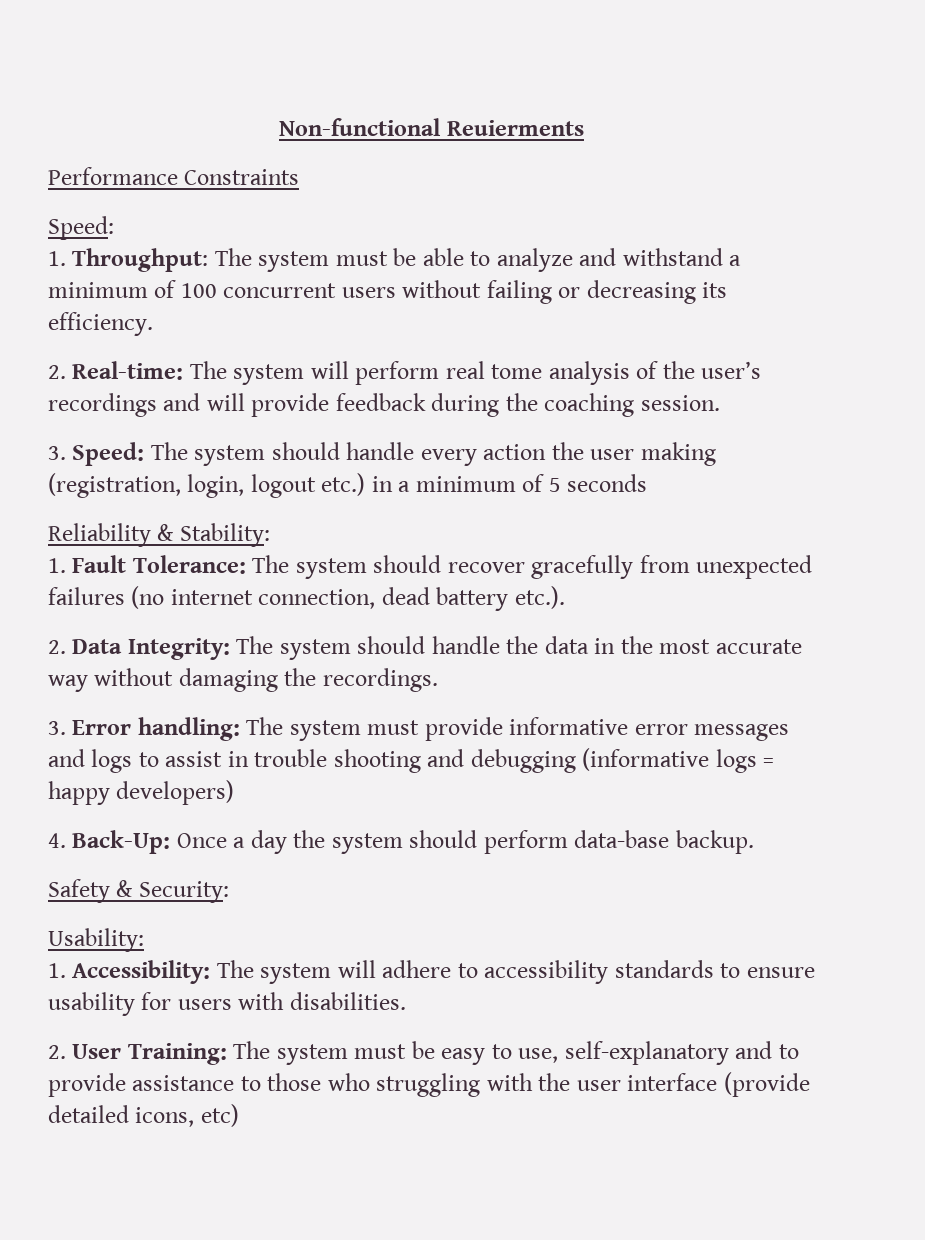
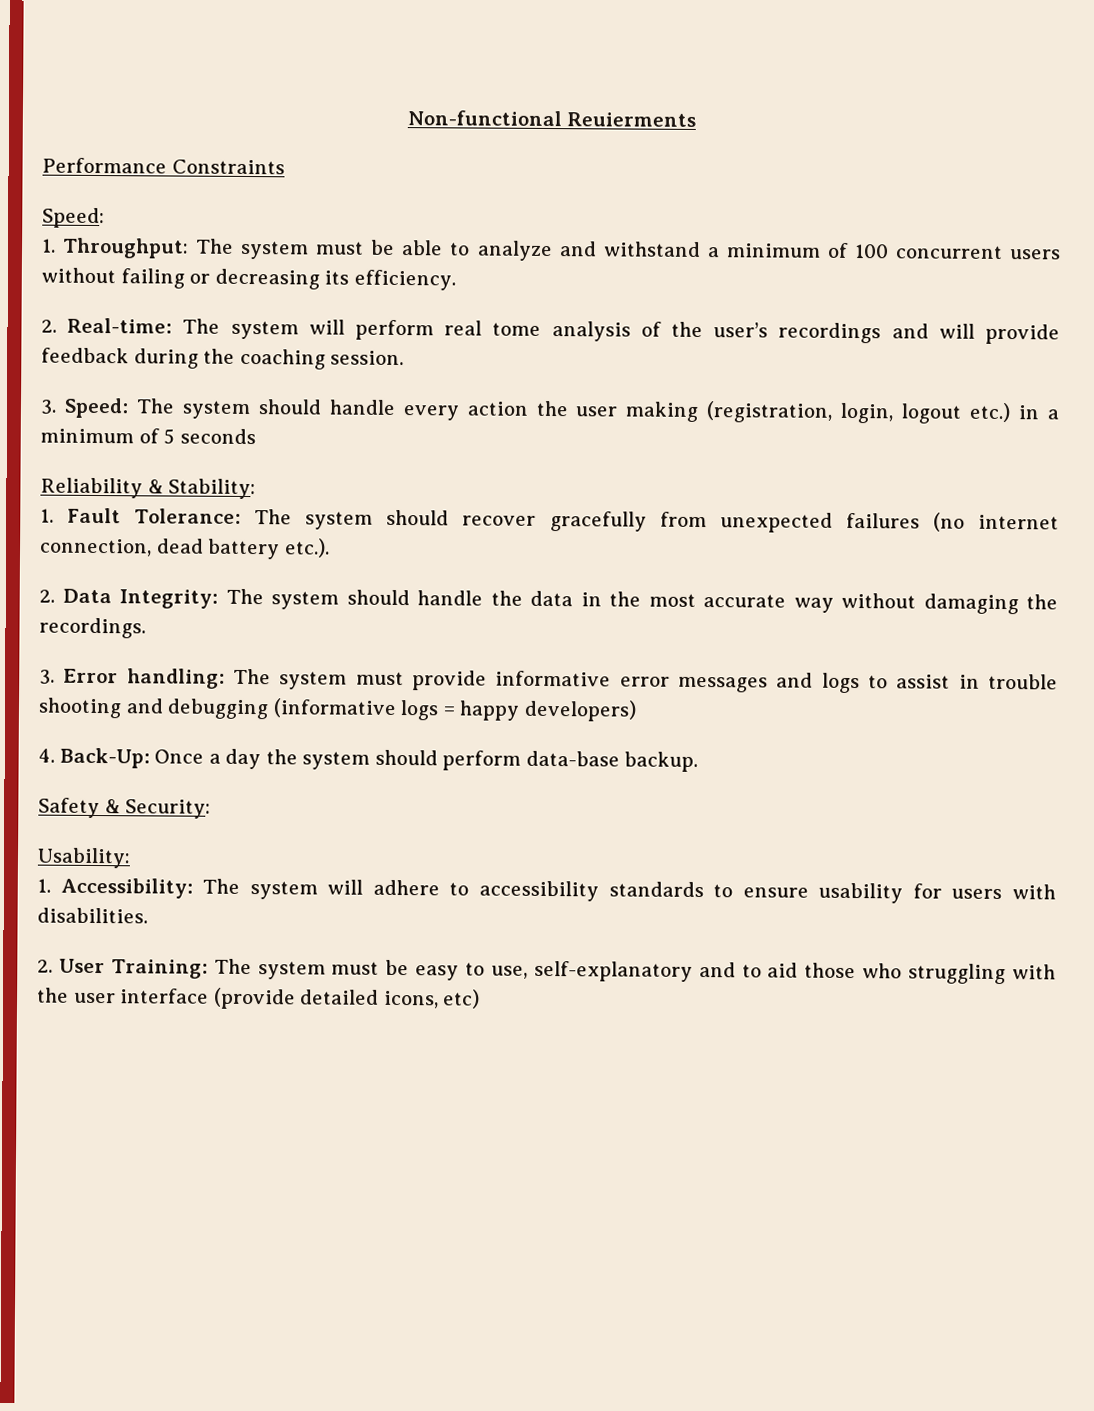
[48,1073,261,1097] provide assistance to -> [767,962,799,978] aid

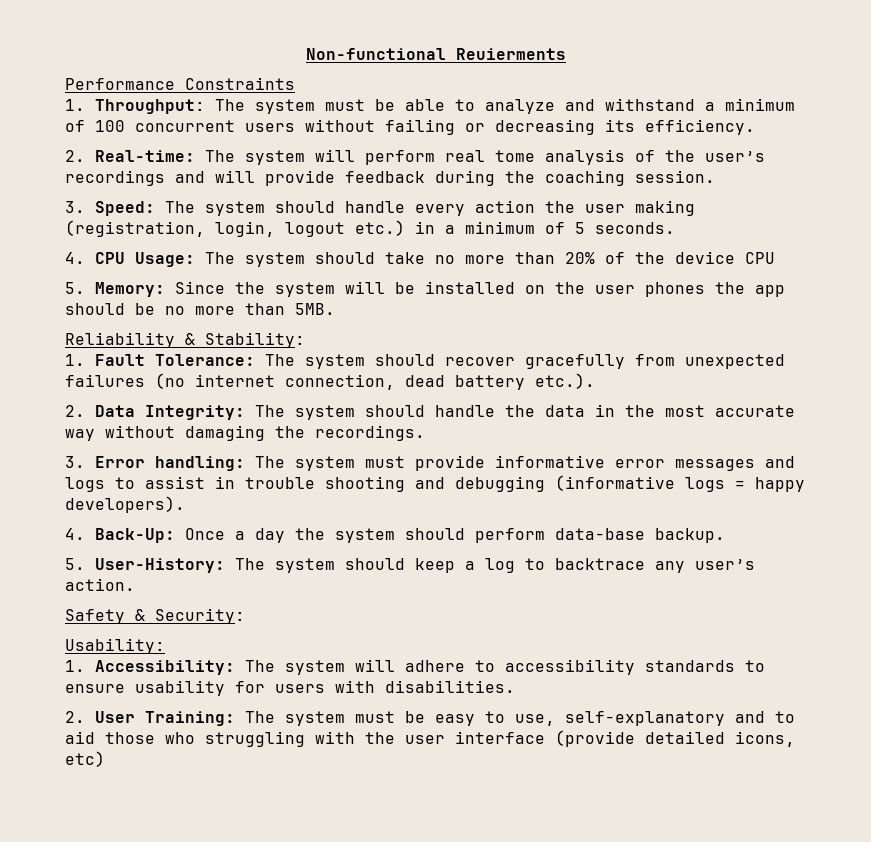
[42,207,105,229] // Speed: -> (295, 83) none
[179,428,256,445] seconds -> [595,222,675,234] [65,251,775,267] [65,281,785,297] [65,303,335,315] seconds. // 4. CPU Usage: The system should take no more than 20% of the device CPU // 5. Memory: Since the system will be installed on the user phones the app should be no more than 5MB.
[523,699,637,722] developers) -> [65,496,185,513] developers).
(699, 762) none -> [65,558,755,573] [65,578,135,591] // 5. User-History: The system should keep a log to backtrace any user’s action.

